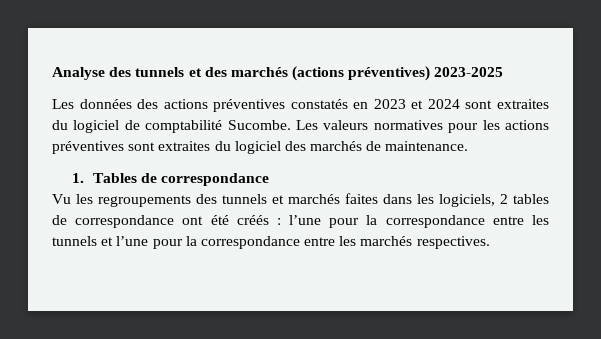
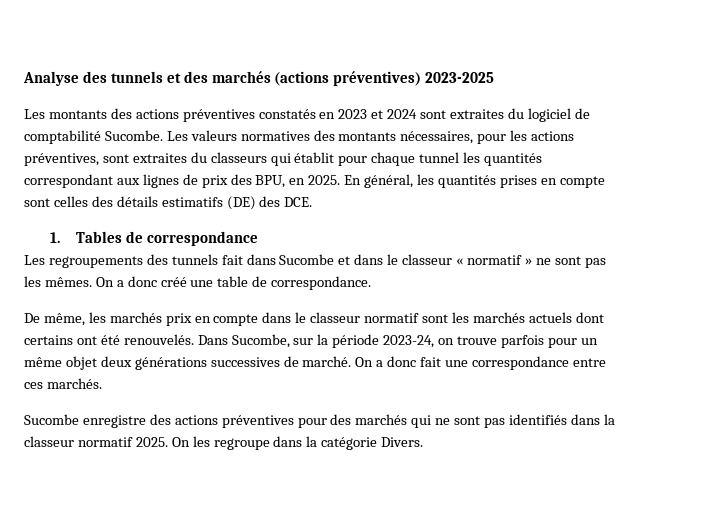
[79,99,132,109] données -> [48,110,107,119] montants
(443, 125) none -> [313,130,474,144] des montants nécessaires,
[52,141,469,154] préventives sont extraites du logiciel des marchés de maintenance. -> [24,152,543,166] [24,174,605,188] [24,196,313,210] préventives, sont extraites du classeurs qui établit pour chaque tunnel les quantités correspondant aux lignes de prix des BPU, en 2025. En général, les quantités prises en compte sont celles des détails estimatifs (DE) des DCE.
[52,194,93,204] Vu les -> [24,255,45,265] Les
[272,193,549,207] [52,215,549,228] [52,236,490,249] et marchés faites dans les logiciels, 2 tables de correspondance ont été créés : l’une pour la correspondance entre les tunnels et l’une pour la correspondance entre les marchés respectives. -> [221,254,606,268] [24,276,372,290] [24,312,604,326] [24,334,598,348] [24,356,606,370] [24,378,102,389] [24,414,615,428] [24,436,424,450] fait dans Sucombe et dans le classeur « normatif » ne sont pas les mêmes. On a donc créé une table de correspondance. // De même, les marchés prix en compte dans le classeur normatif sont les marchés actuels dont certains ont été renouvelés. Dans Sucombe, sur la période 2023-24, on trouve parfois pour un même objet deux générations successives de marché. On a donc fait une correspondance entre ces marchés. // Sucombe enregistre des actions préventives pour des marchés qui ne sont pas identifiés dans la classeur normatif 2025. On les regroupe dans la catégorie Divers.

